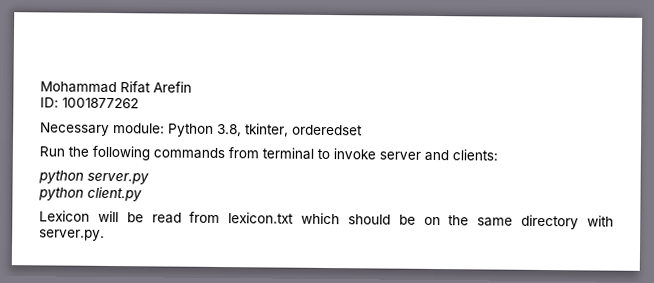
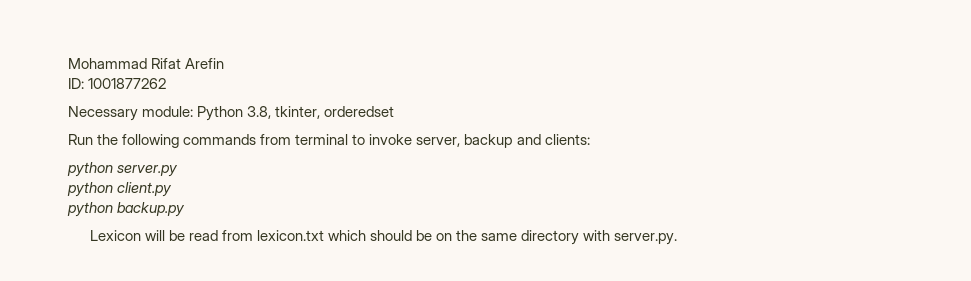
[379,151,421,160] server -> [416,134,513,148] server, backup
(142, 194) none -> [67,202,186,217] // python backup.py

